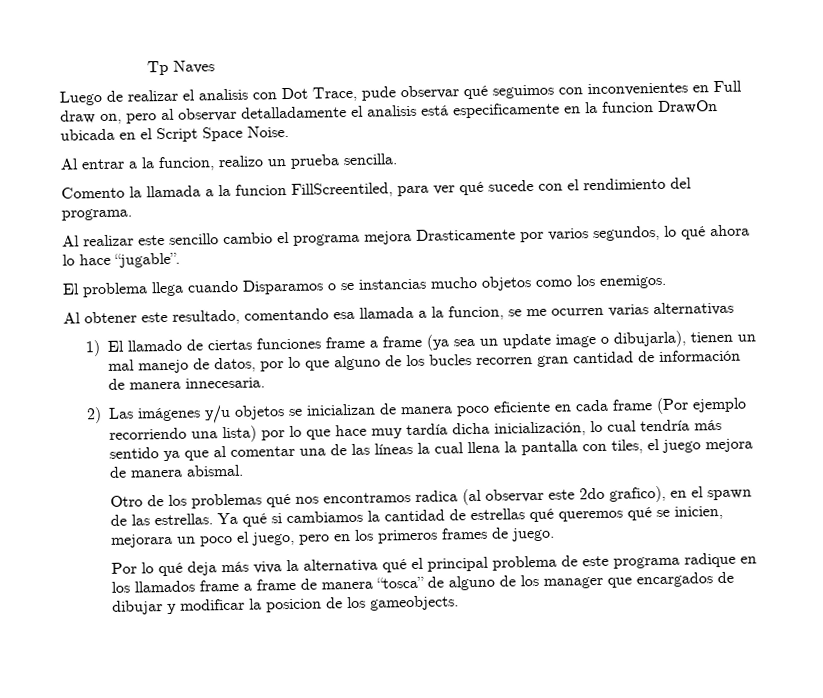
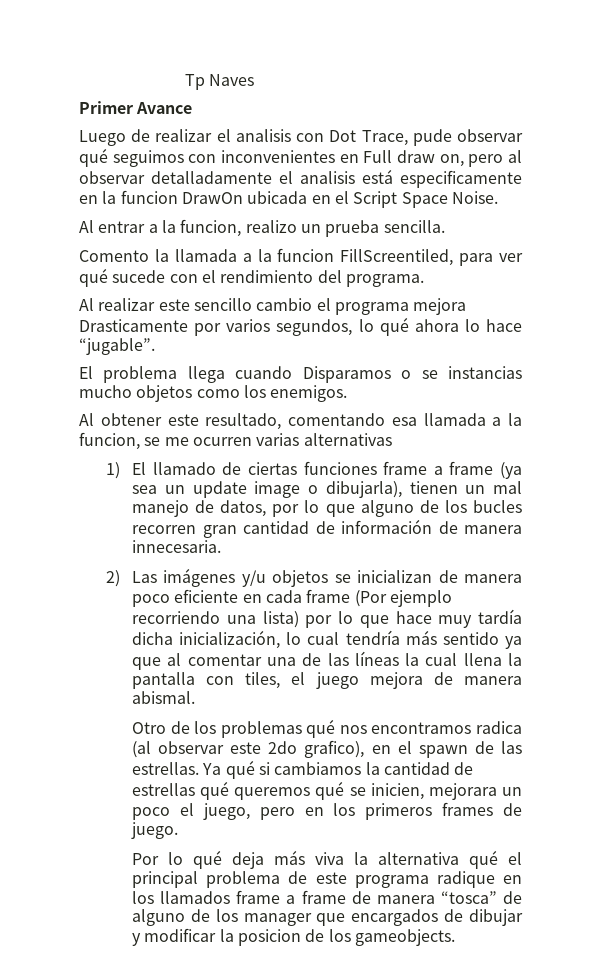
(215, 67) none -> [79,101,193,114] // Primer Avance

